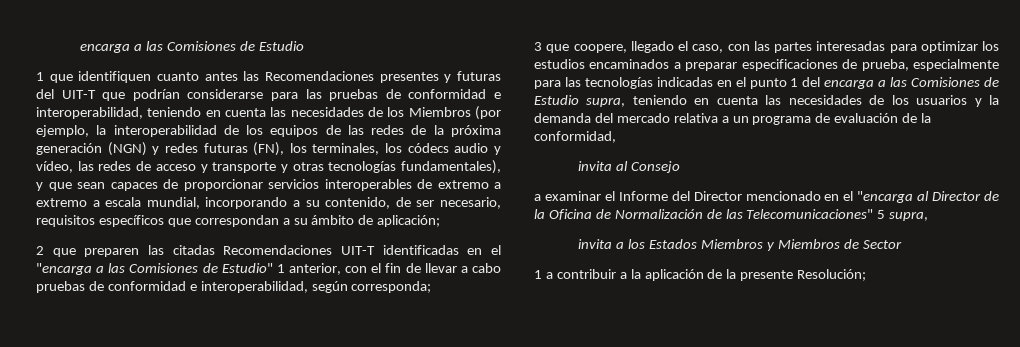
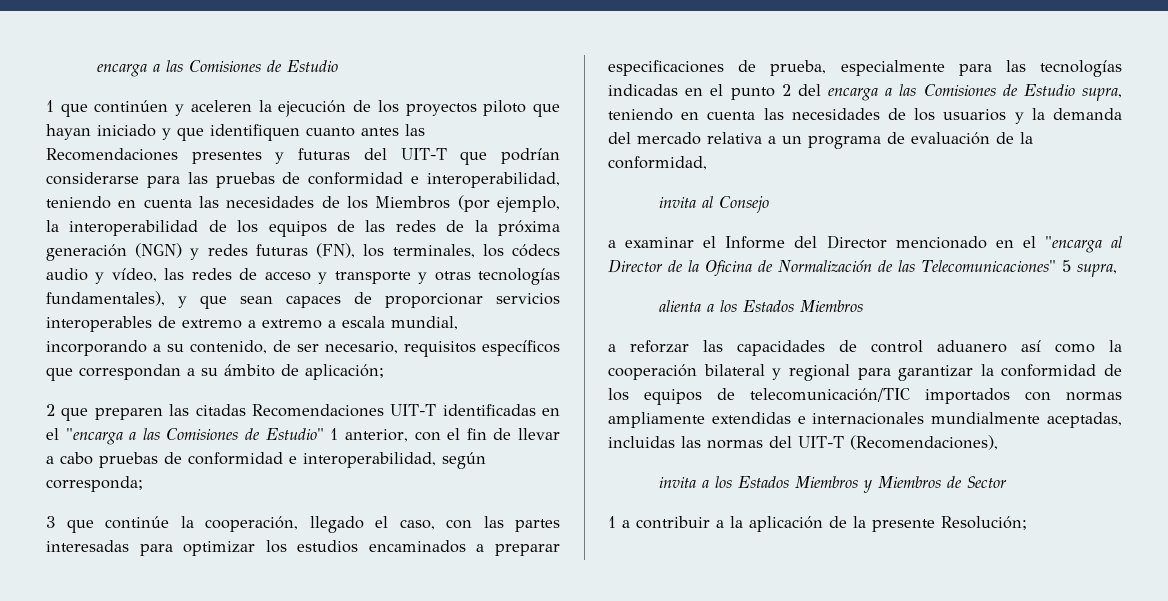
(73, 78) none -> [94,100,561,117] [46,124,204,141] continúen y aceleren la ejecución de los proyectos piloto que hayan iniciado y que
[573,44,627,53] coopere, -> [105,516,298,532] continúe la cooperación,
[790,78,799,87] 1 -> [781,84,791,96] 2
(929, 216) none -> [659,300,864,312] [608,340,1122,356] [608,364,1122,381] [608,388,1122,405] [608,412,1122,428] [608,435,998,450] // alienta a los Estados Miembros // a reforzar las capacidades de control aduanero así como la cooperación bilateral y regional para garantizar la conformidad de los equipos de telecomunicación/TIC importados con normas ampliamente extendidas e internacionales mundialmente aceptadas, incluidas las normas del UIT-T (Recomendaciones),

